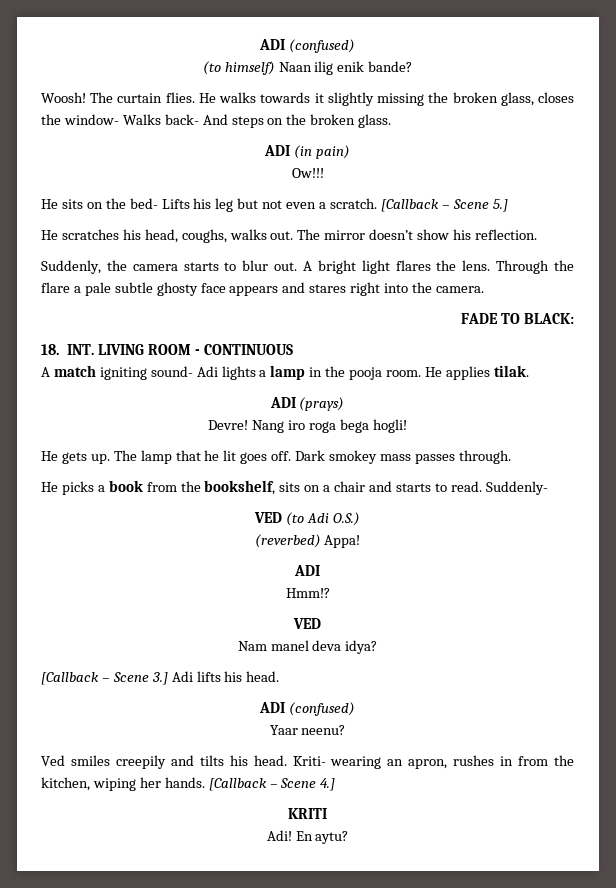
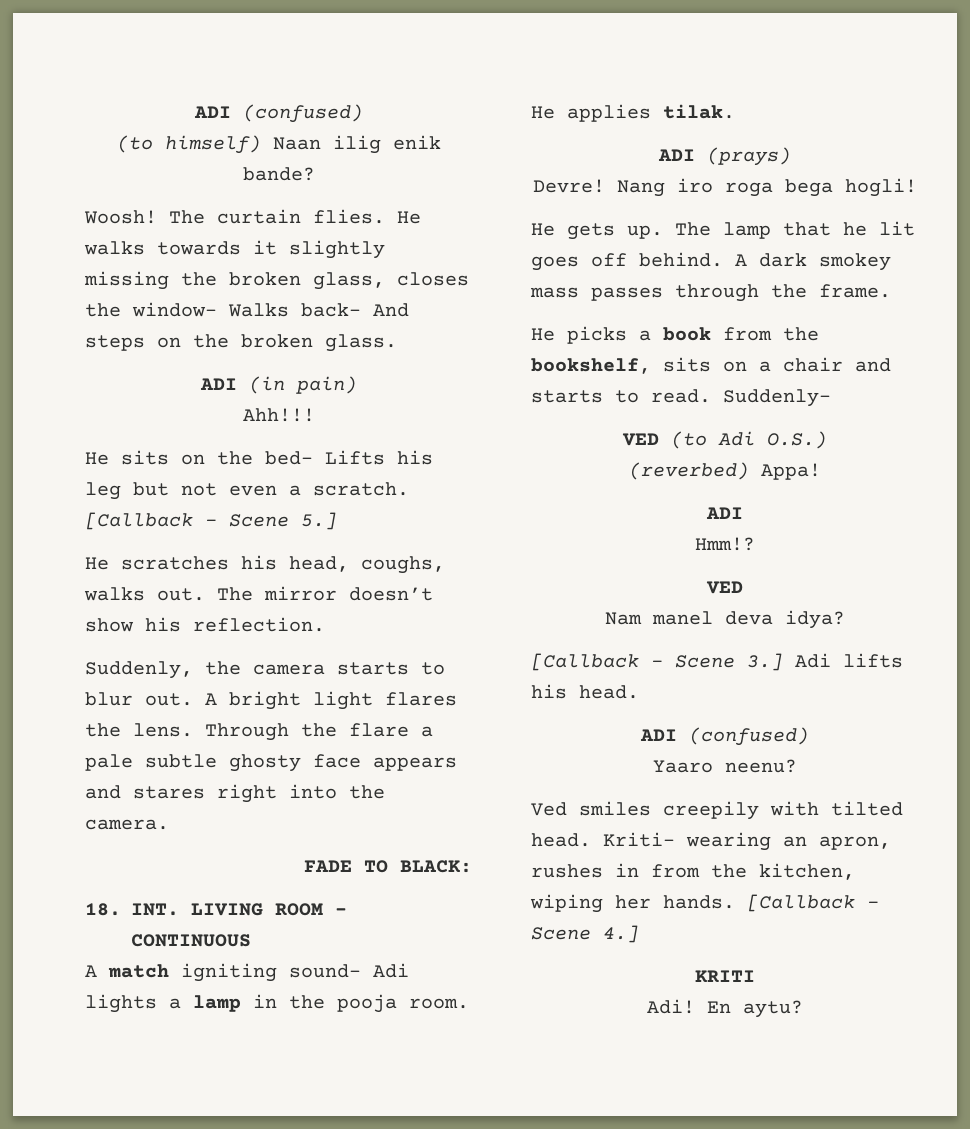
[291,168,324,178] Ow!!! -> [242,408,315,422] Ahh!!!
[271,450,511,464] off. Dark smokey mass passes through. -> [591,252,891,271] [530,284,891,302] off behind. A dark smokey mass passes through the frame.
[269,725,298,735] Yaar -> [652,760,713,773] Yaaro
[170,755,248,766] and tilts his -> [770,801,903,816] with tilted

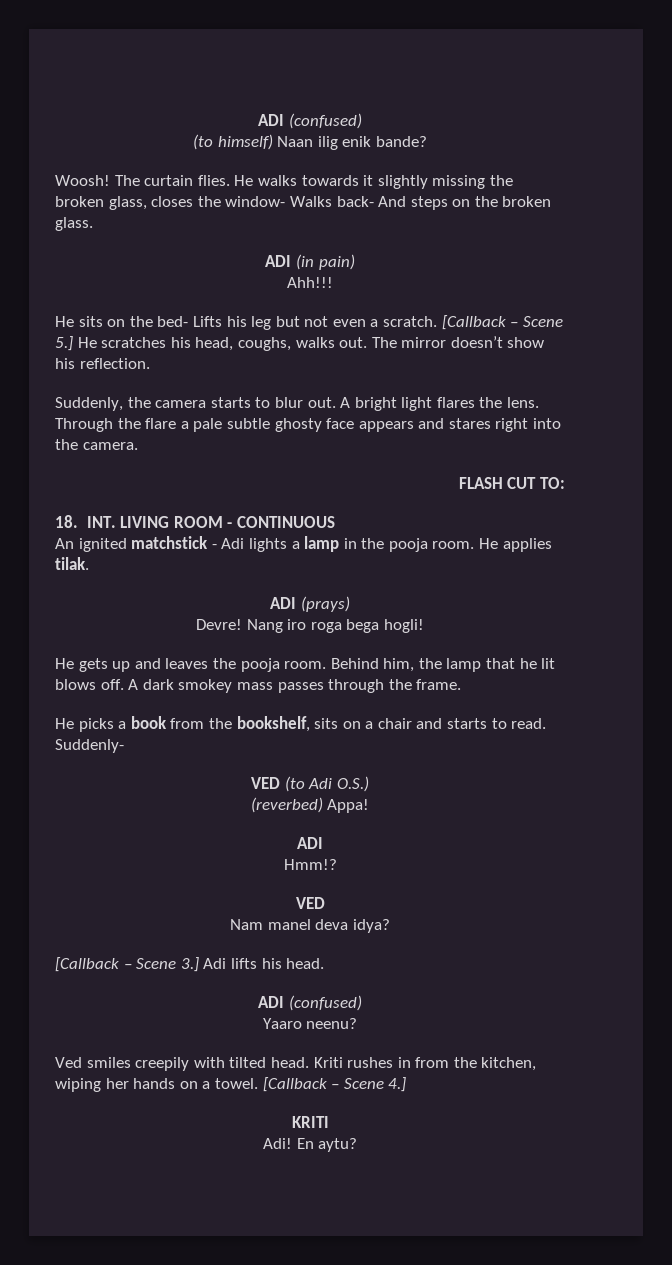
(337, 521) // -> (73, 343) none
[304,860,472,873] FADE TO BLACK: -> [458,477,565,489] FLASH CUT TO:
[85,963,361,982] A match igniting sound- -> [55,536,217,552] An ignited matchstick -
[627,222,711,239] up. The -> [112,658,442,672] up and leaves the pooja room. Behind him, the
[531,252,723,271] goes off behind. -> [55,679,124,690] blows off.
[603,832,891,851] Kriti- wearing an apron, -> [313,1057,343,1068] Kriti
[663,895,735,909] hands. -> [133,1078,258,1089] hands on a towel.

